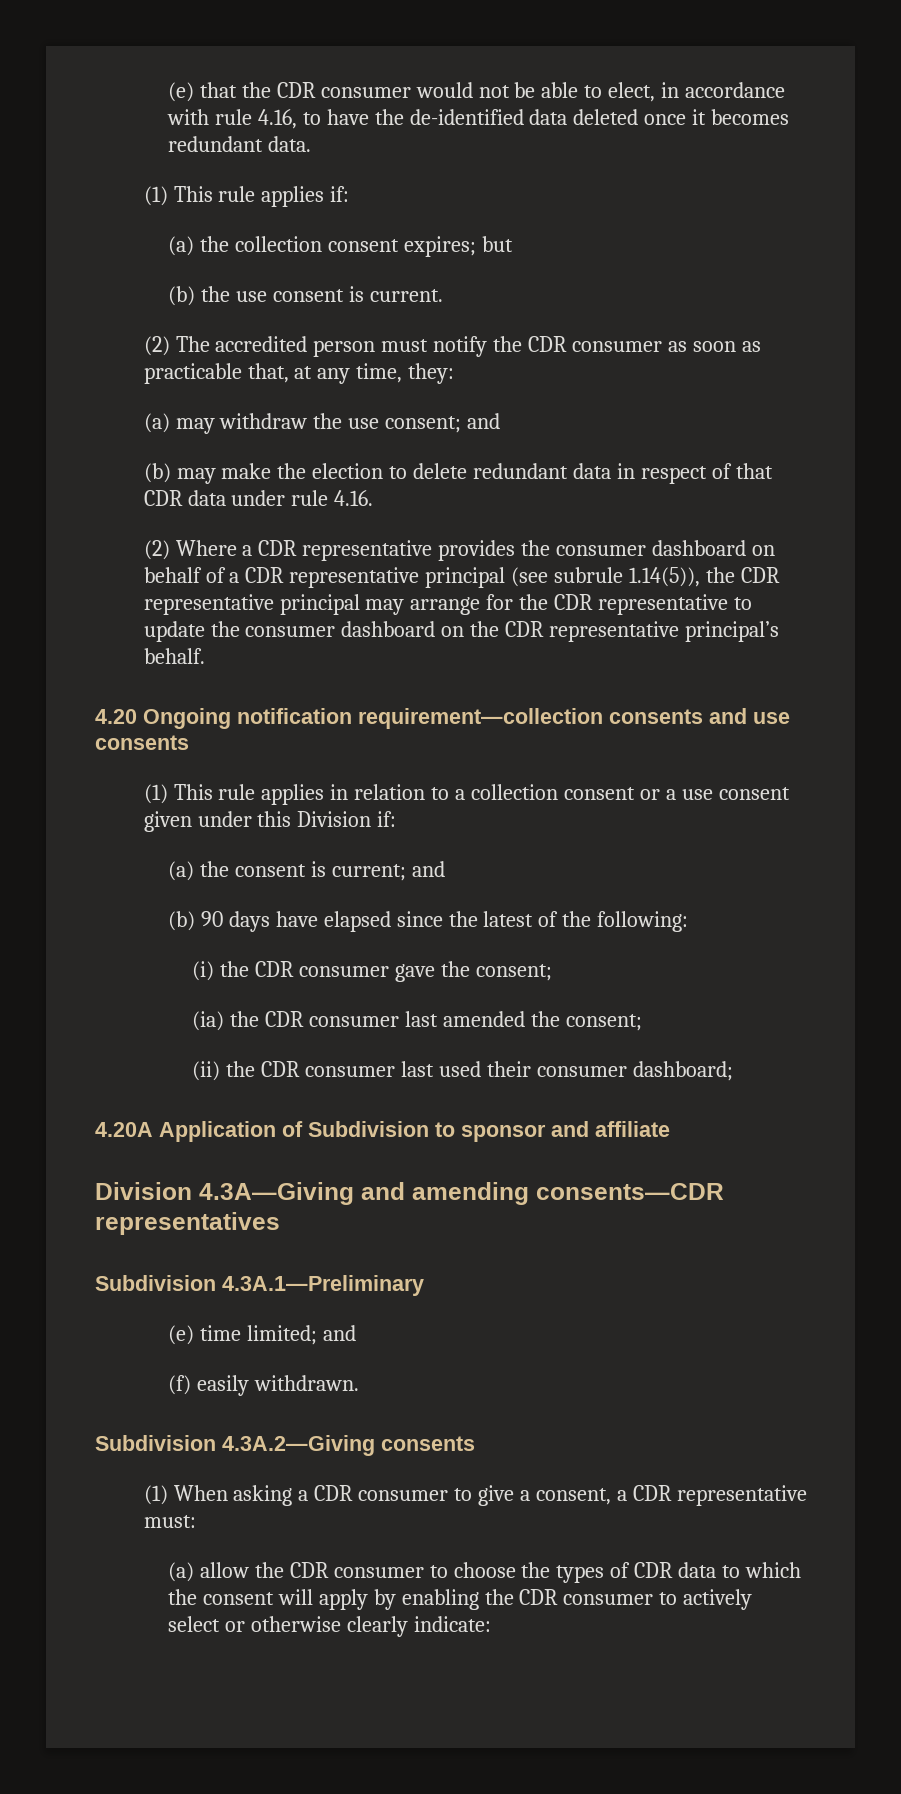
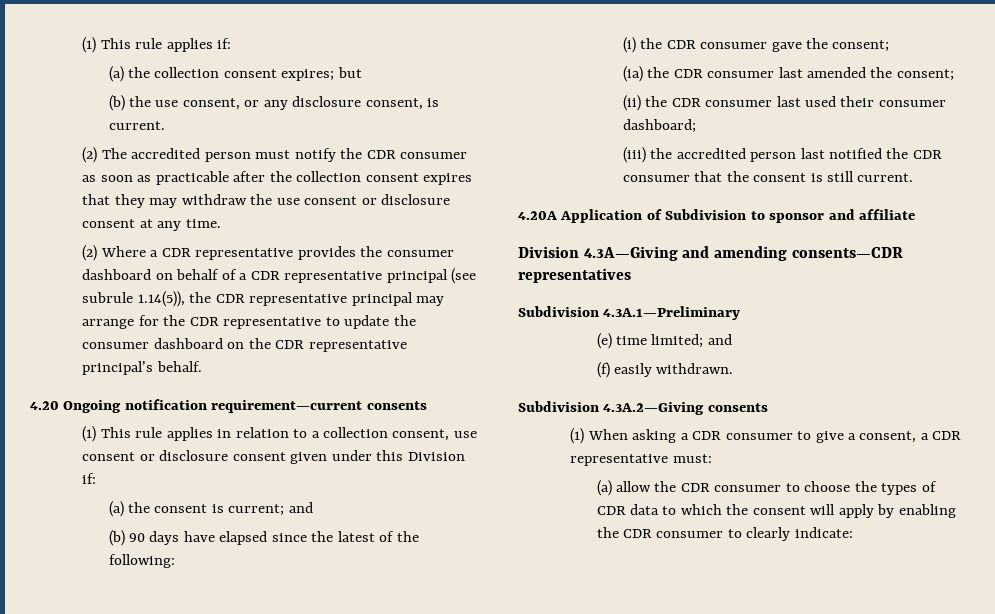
[167,82,786,102] [166,109,790,129] [167,136,311,152] (e) that the CDR consumer would not be able to elect, in accordance with rule 4.16, to have the de-identified data deleted once it becomes redundant data. // -> (82, 45) none
[272,289,344,302] consent -> [182,96,423,110] consent, or any disclosure consent,
[247,363,455,384] [143,413,501,434] [143,463,773,484] [143,490,374,506] that, at any time, they: // (a) may withdraw the use consent; and // (b) may make the election to delete redundant data in respect of that CDR data under rule 4.16. -> [233,171,473,185] [82,194,451,208] [82,219,221,231] after the collection consent expires that they may withdraw the use consent or disclosure consent at any time.
[358,708,790,729] requirement—collection consents and use -> [211,400,363,413] requirement—current
[564,787,713,800] consent or a use -> [392,429,477,441] [82,450,229,461] consent, use consent or disclosure
(733, 1071) none -> [622,147,942,163] [622,171,914,182] // (iii) the accredited person last notified the CDR consumer that the consent is still current.
[683,1589,753,1610] [167,1616,341,1632] actively select or otherwise -> (742, 533) none

